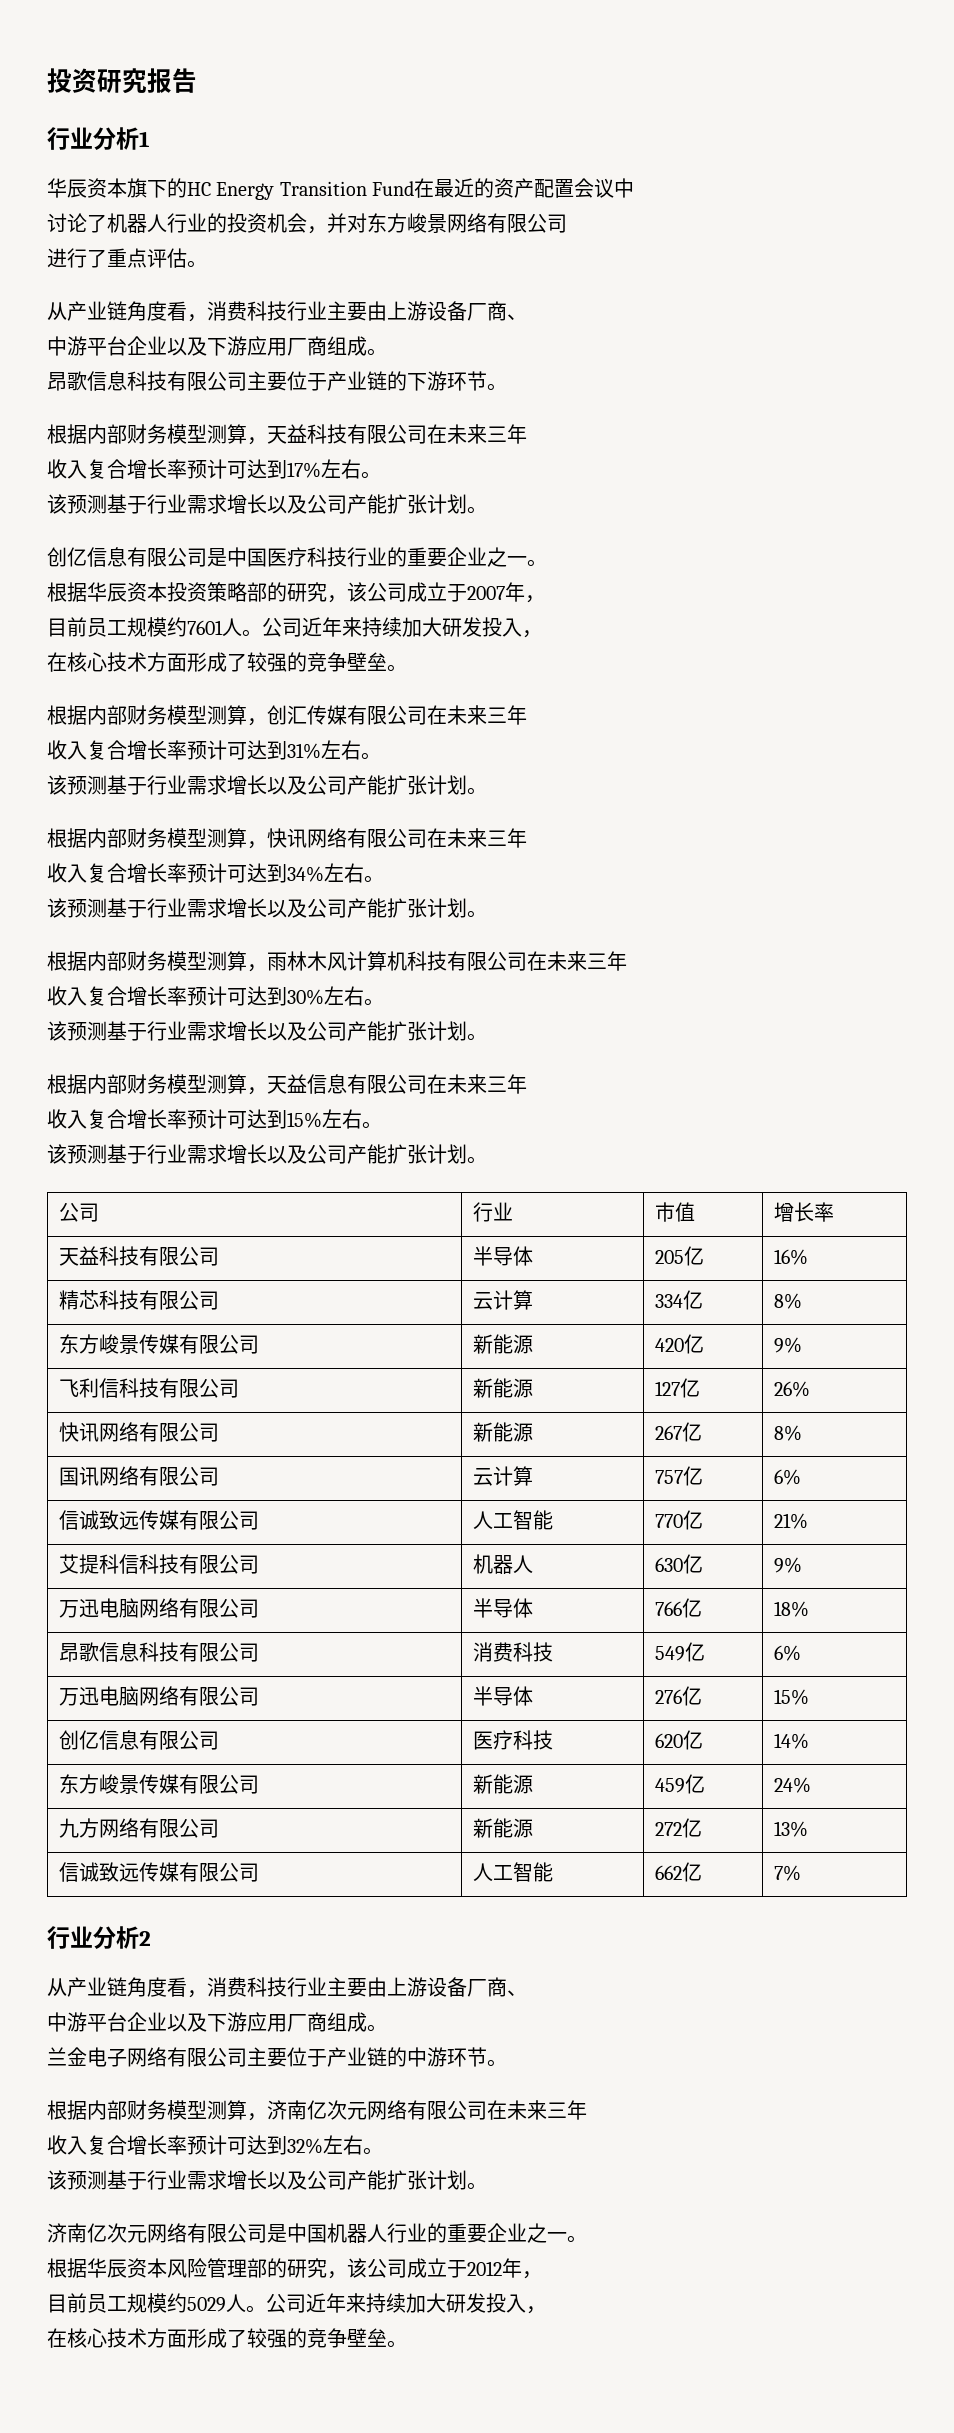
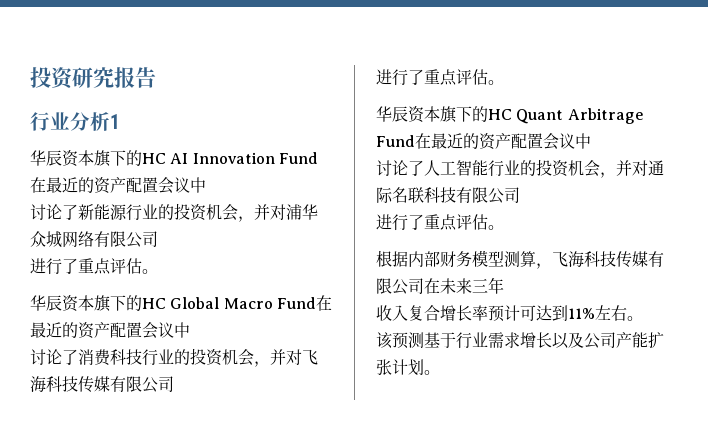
[216,178,635,200] [47,213,447,234] Energy Transition Fund在最近的资产配置会议中 // 讨论了机器人行业的投资机会，并对东方峻景 -> [170,152,318,164] [30,177,206,194] [30,203,318,222] [30,231,62,248] AI Innovation Fund在最近的资产配置会议中 // 讨论了新能源行业的投资机会，并对浦华众城
[47,301,527,322] [47,336,387,356] [47,371,507,391] [47,424,347,445] 从产业链角度看，消费科技行业主要由上游设备厂商、 // 中游平台企业以及下游应用厂商组成。 // 昂歌信息科技有限公司主要位于产业链的下游环节。 // 根据内部财务模型测算，天益科技 -> [30,295,332,312] [30,322,190,339] [30,348,318,367] [30,376,174,393] [376,69,504,86] [376,106,644,124] [376,133,591,150] [376,159,664,178] [376,187,520,204] [376,214,504,231] [376,250,648,269] 华辰资本旗下的HC Global Macro Fund在最近的资产配置会议中 // 讨论了消费科技行业的投资机会，并对飞海科技传媒有限公司 // 进行了重点评估。 // 华辰资本旗下的HC Quant Arbitrage Fund在最近的资产配置会议中 // 讨论了人工智能行业的投资机会，并对通际名联科技有限公司 // 进行了重点评估。 // 根据内部财务模型测算，飞海科技传媒
[287,462,321,478] 17% -> [568,308,595,319] 11%
[47,547,547,567] [47,582,545,603] [47,617,542,638] [47,652,407,672] [47,705,527,726] [47,740,381,760] [47,775,487,795] [47,828,527,849] [47,863,384,883] [47,898,487,918] [47,951,627,972] [47,986,384,1006] [47,1021,487,1041] [47,1074,527,1095] [47,1109,382,1129] [47,1144,487,1164] [59,1202,100,1222] [473,1202,514,1222] [655,1202,696,1222] [774,1202,835,1222] [59,1246,220,1266] [473,1246,534,1266] [655,1246,705,1266] [774,1249,809,1265] [59,1290,220,1310] [473,1290,534,1310] [655,1290,704,1310] [774,1293,803,1309] [59,1334,260,1354] [473,1334,534,1354] [655,1334,705,1354] [774,1337,803,1353] [59,1378,240,1398] [473,1378,534,1398] [655,1378,701,1398] [774,1381,811,1397] [59,1422,220,1442] [473,1422,534,1442] [655,1422,703,1442] [774,1425,803,1441] [59,1466,220,1486] [473,1466,534,1486] [655,1466,704,1486] [774,1469,802,1485] [59,1510,260,1530] [473,1510,554,1530] [655,1510,704,1530] [774,1513,809,1529] [59,1554,260,1574] [473,1554,534,1574] [655,1554,704,1574] [774,1557,803,1573] [59,1598,260,1618] [473,1598,534,1618] [655,1598,703,1618] [774,1601,810,1617] [59,1642,260,1662] [473,1642,554,1662] [655,1642,706,1662] [774,1645,802,1661] [59,1686,260,1706] [473,1686,534,1706] [655,1686,703,1706] [774,1689,810,1705] [59,1730,220,1750] [473,1730,554,1750] [655,1730,704,1750] [774,1733,810,1749] [59,1774,260,1794] [473,1774,534,1794] [655,1774,706,1794] [774,1777,812,1793] [59,1818,220,1838] [473,1818,534,1838] [655,1818,703,1838] [774,1821,809,1837] [59,1862,260,1882] [473,1862,554,1882] [655,1862,703,1882] [774,1865,802,1881] [47,1926,151,1949] [47,1977,527,1998] [47,2012,387,2032] [47,2047,507,2067] [47,2100,587,2121] [47,2135,383,2155] [47,2170,487,2190] [47,2223,587,2243] [47,2258,542,2279] [47,2293,546,2314] [47,2328,407,2348] // 创亿信息有限公司是中国医疗科技行业的重要企业之一。 // 根据华辰资本投资策略部的研究，该公司成立于2007年， // 目前员工规模约7601人。公司近年来持续加大研发投入， // 在核心技术方面形成了较强的竞争壁垒。 // 根据内部财务模型测算，创汇传媒有限公司在未来三年 // 收入复合增长率预计可达到31%左右。 // 该预测基于行业需求增长以及公司产能扩张计划。 // 根据内部财务模型测算，快讯网络有限公司在未来三年 // 收入复合增长率预计可达到34%左右。 // 该预测基于行业需求增长以及公司产能扩张计划。 // 根据内部财务模型测算，雨林木风计算机科技有限公司在未来三年 // 收入复合增长率预计可达到30%左右。 // 该预测基于行业需求增长以及公司产能扩张计划。 // 根据内部财务模型测算，天益信息有限公司在未来三年 // 收入复合增长率预计可达到15%左右。 // 该预测基于行业需求增长以及公司产能扩张计划。 // 公司 | 行业 | 市值 | 增长率 // 天益科技有限公司 | 半导体 | 205亿 | 16% // 精芯科技有限公司 | 云计算 | 334亿 | 8% // 东方峻景传媒有限公司 | 新能源 | 420亿 | 9% // 飞利信科技有限公司 | 新能源 | 127亿 | 26% // 快讯网络有限公司 | 新能源 | 267亿 | 8% // 国讯网络有限公司 | 云计算 | 757亿 | 6% // 信诚致远传媒有限公司 | 人工智能 | 770亿 | 21% // 艾提科信科技有限公司 | 机器人 | 630亿 | 9% // 万迅电脑网络有限公司 | 半导体 | 766亿 | 18% // 昂歌信息科技有限公司 | 消费科技 | 549亿 | 6% // 万迅电脑网络有限公司 | 半导体 | 276亿 | 15% // 创亿信息有限公司 | 医疗科技 | 620亿 | 14% // 东方峻景传媒有限公司 | 新能源 | 459亿 | 24% // 九方网络有限公司 | 新能源 | 272亿 | 13% // 信诚致远传媒有限公司 | 人工智能 | 662亿 | 7% // 行业分析2 // 从产业链角度看，消费科技行业主要由上游设备厂商、 // 中游平台企业以及下游应用厂商组成。 // 兰金电子网络有限公司主要位于产业链的中游环节。 // 根据内部财务模型测算，济南亿次元网络有限公司在未来三年 // 收入复合增长率预计可达到32%左右。 // 该预测基于行业需求增长以及公司产能扩张计划。 // 济南亿次元网络有限公司是中国机器人行业的重要企业之一。 // 根据华辰资本风险管理部的研究，该公司成立于2012年， // 目前员工规模约5029人。公司近年来持续加大研发投入， // 在核心技术方面形成了较强的竞争壁垒。 -> (440, 372) none

